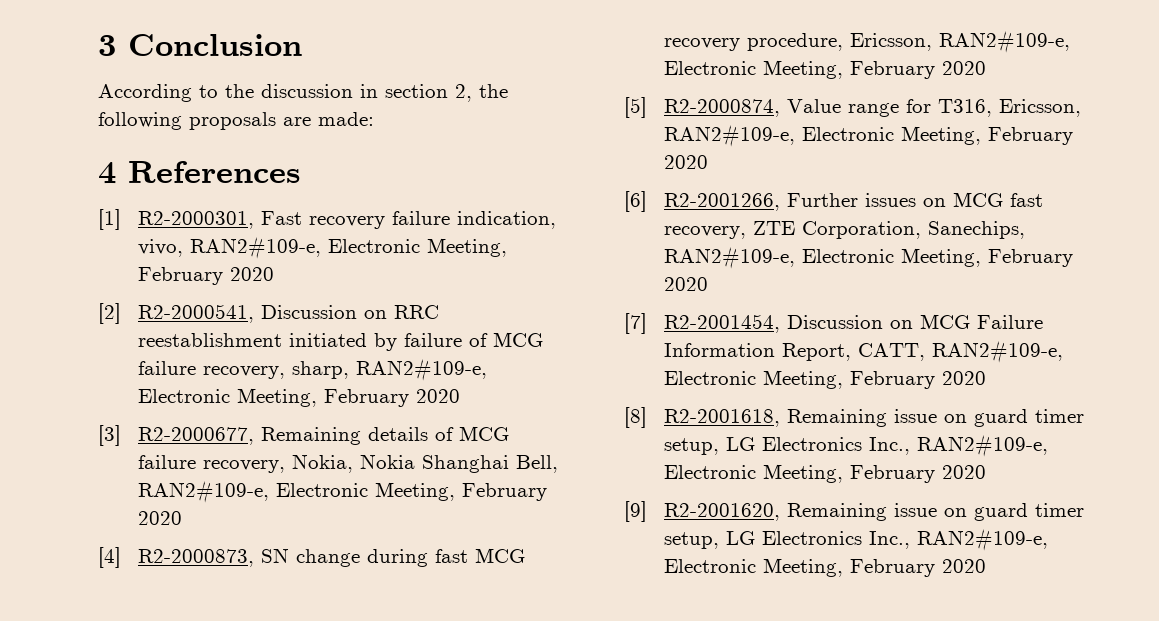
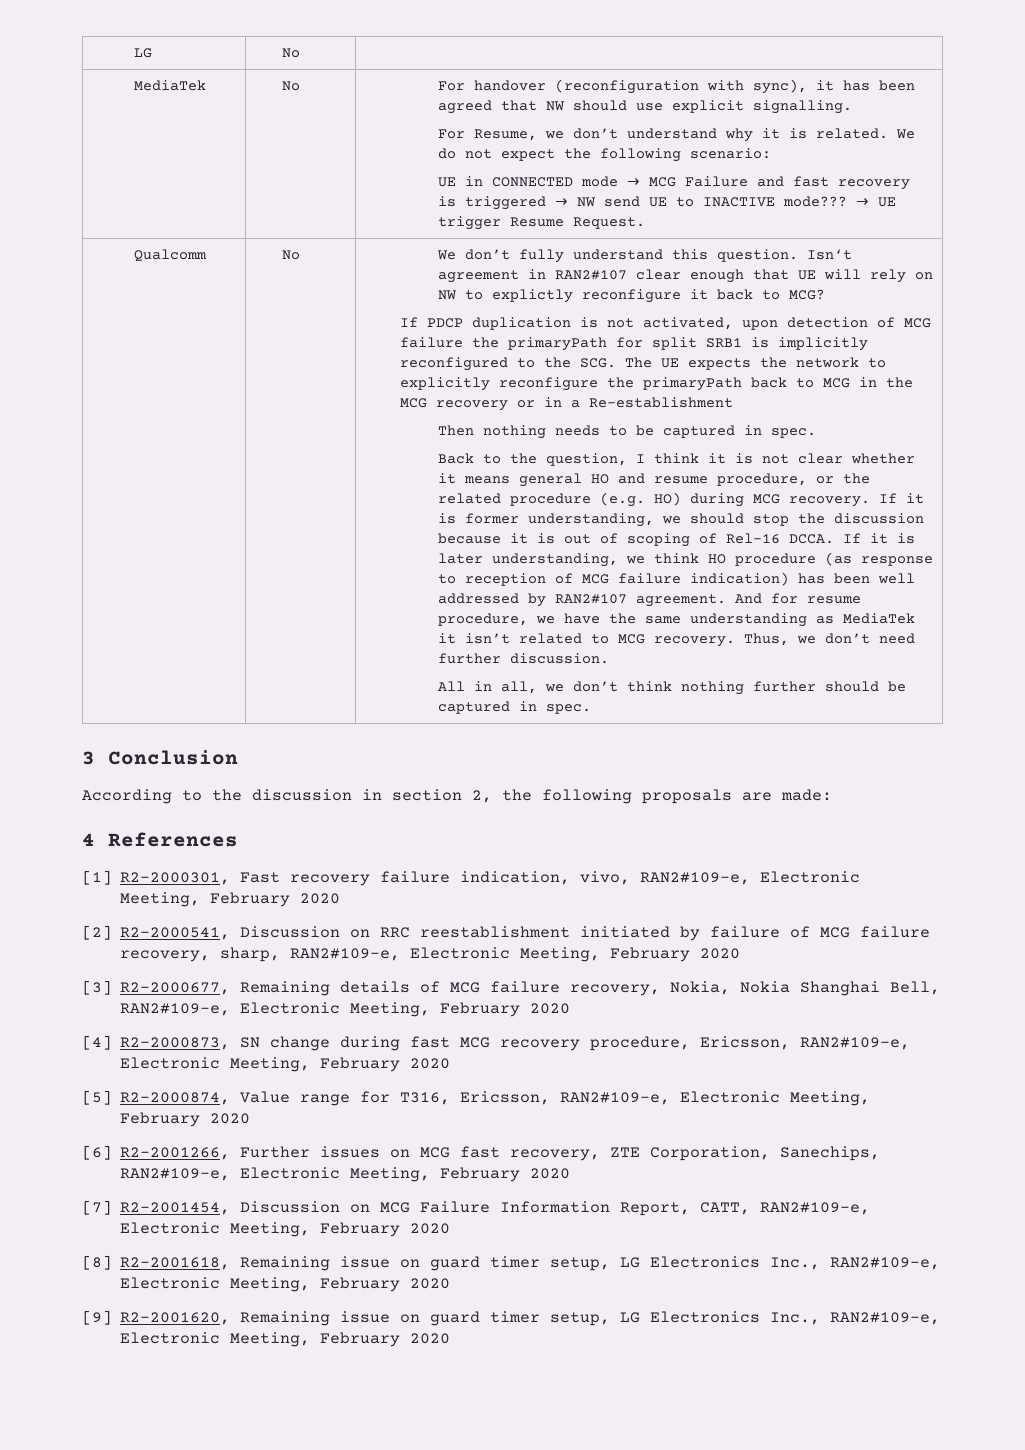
(98, 45) none -> [134,48,153,58] [281,48,300,58] [134,80,207,91] [281,81,300,91] [437,79,915,94] [437,100,852,114] [437,128,915,142] [437,148,771,162] [437,176,910,190] [437,196,896,210] [437,216,645,230] [134,249,208,262] [281,250,300,260] [436,249,852,263] [437,269,933,283] [437,289,825,303] [400,317,932,330] [400,337,869,351] [400,357,887,371] [400,377,914,391] [400,397,734,411] [437,425,816,439] [437,453,915,466] [437,473,870,487] [437,492,924,507] [437,513,924,527] [437,533,915,547] [437,552,933,567] [437,572,915,586] [437,593,861,607] [437,613,915,627] [437,633,915,647] [437,653,609,664] [437,681,906,695] [437,701,591,714] LG | No | // MediaTek | No | For handover (reconfiguration with sync), it has been agreed that NW should use explicit signalling. // For Resume, we don’t understand why it is related. We do not expect the following scenario: // UE in CONNECTED mode → MCG Failure and fast recovery is triggered → NW send UE to INACTIVE mode??? → UE trigger Resume Request. // Qualcomm | No | We don’t fully understand this question. Isn‘t agreement in RAN2#107 clear enough that UE will rely on NW to explictly reconfigure it back to MCG? // If PDCP duplication is not activated, upon detection of MCG failure the primaryPath for split SRB1 is implicitly reconfigured to the SCG. The UE expects the network to explicitly reconfigure the primaryPath back to MCG in the MCG recovery or in a Re-establishment // Then nothing needs to be captured in spec. // Back to the question, I think it is not clear whether it means general HO and resume procedure, or the related procedure (e.g. HO) during MCG recovery. If it is former understanding, we should stop the discussion because it is out of scoping of Rel-16 DCCA. If it is later understanding, we think HO procedure (as response to reception of MCG failure indication) has been well addressed by RAN2#107 agreement. And for resume procedure, we have the same understanding as MediaTek it isn’t related to MCG recovery. Thus, we don’t need further discussion. // All in all, we don’t think nothing further should be captured in spec. //

